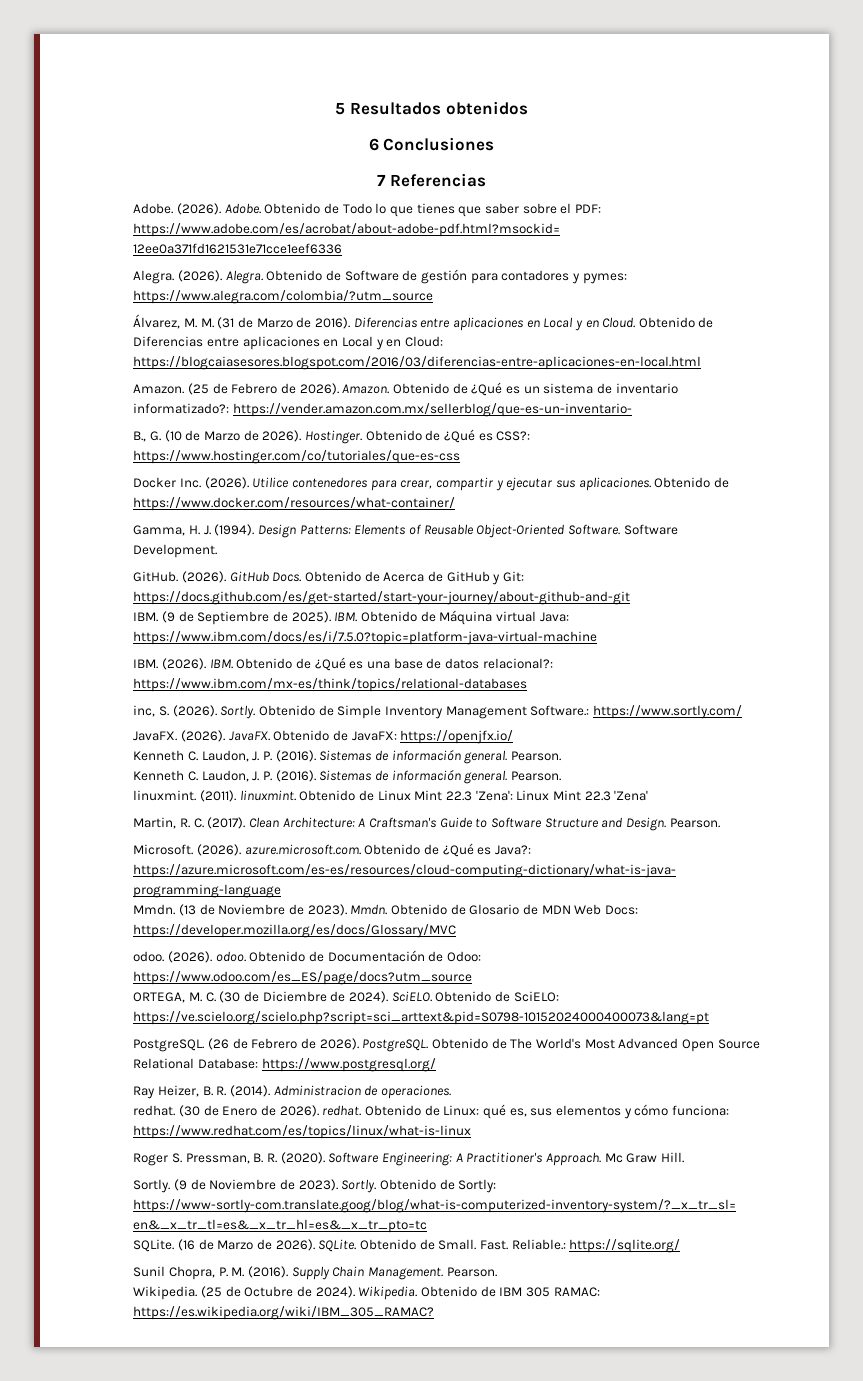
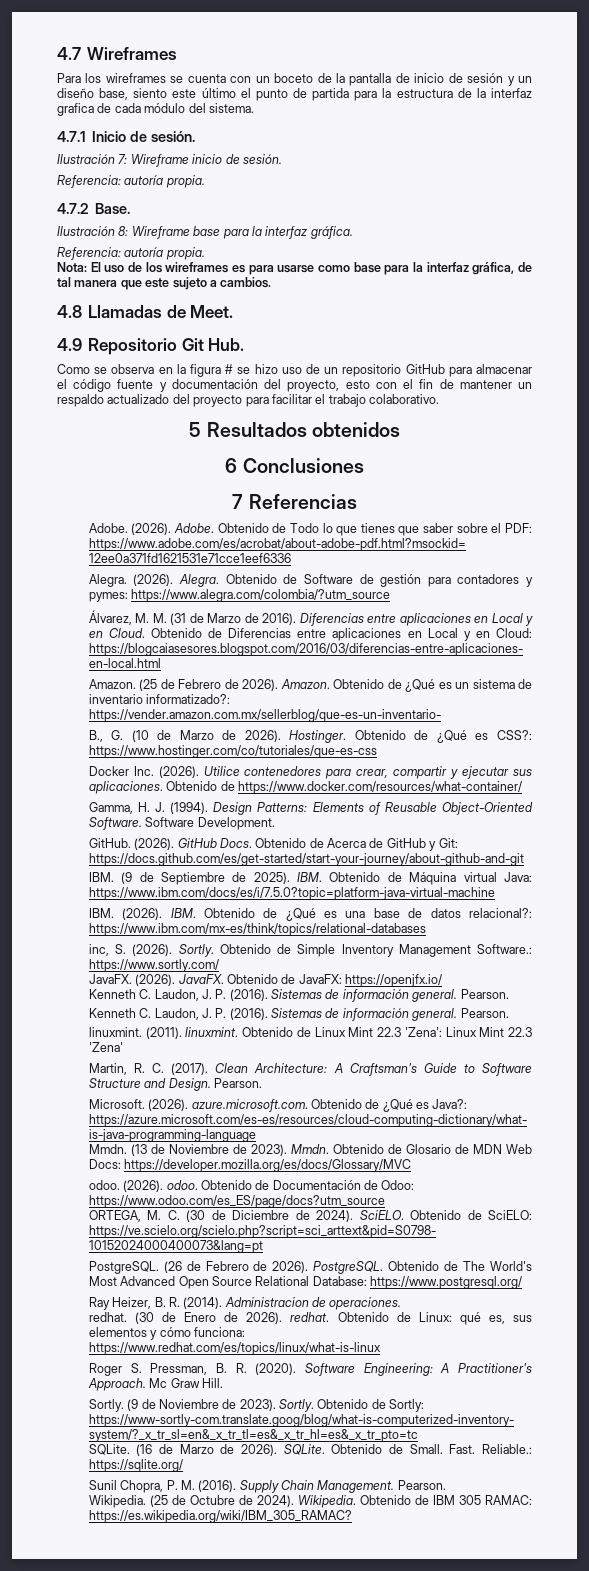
(335, 108) none -> [57,47,178,60] [57,73,532,86] [57,88,533,101] [57,103,254,116] [57,131,196,142] [57,154,282,167] [57,175,205,188] [57,203,131,214] [57,226,353,239] [57,247,205,260] [57,262,533,275] [57,277,272,290] [57,305,234,318] [57,338,245,355] [57,364,532,377] [57,379,532,392] [57,394,439,407] 4.7 Wireframes // Para los wireframes se cuenta con un boceto de la pantalla de inicio de sesión y un diseño base, siento este último el punto de partida para la estructura de la interfaz grafica de cada módulo del sistema. // 4.7.1 Inicio de sesión. // Ilustración 7: Wireframe inicio de sesión. // Referencia: autoría propia. // 4.7.2 Base. // Ilustración 8: Wireframe base para la interfaz gráfica. // Referencia: autoría propia. // Nota: El uso de los wireframes es para usarse como base para la interfaz gráfica, de tal manera que este sujeto a cambios. // 4.8 Llamadas de Meet. // 4.9 Repositorio Git Hub. // Como se observa en la figura # se hizo uso de un repositorio GitHub para almacenar el código fuente y documentación del proyecto, esto con el fin de mantener un respaldo actualizado del proyecto para facilitar el trabajo colaborativo. //

